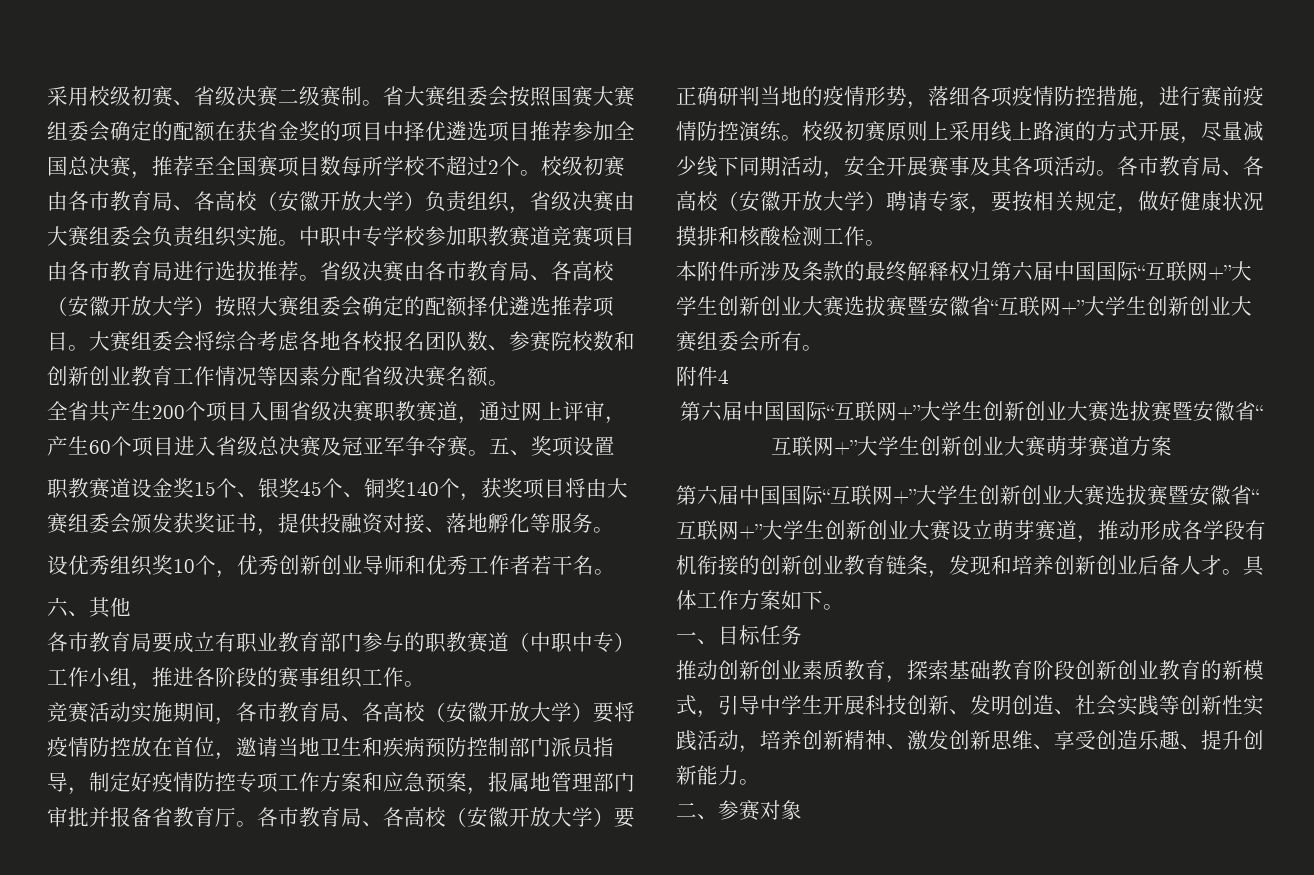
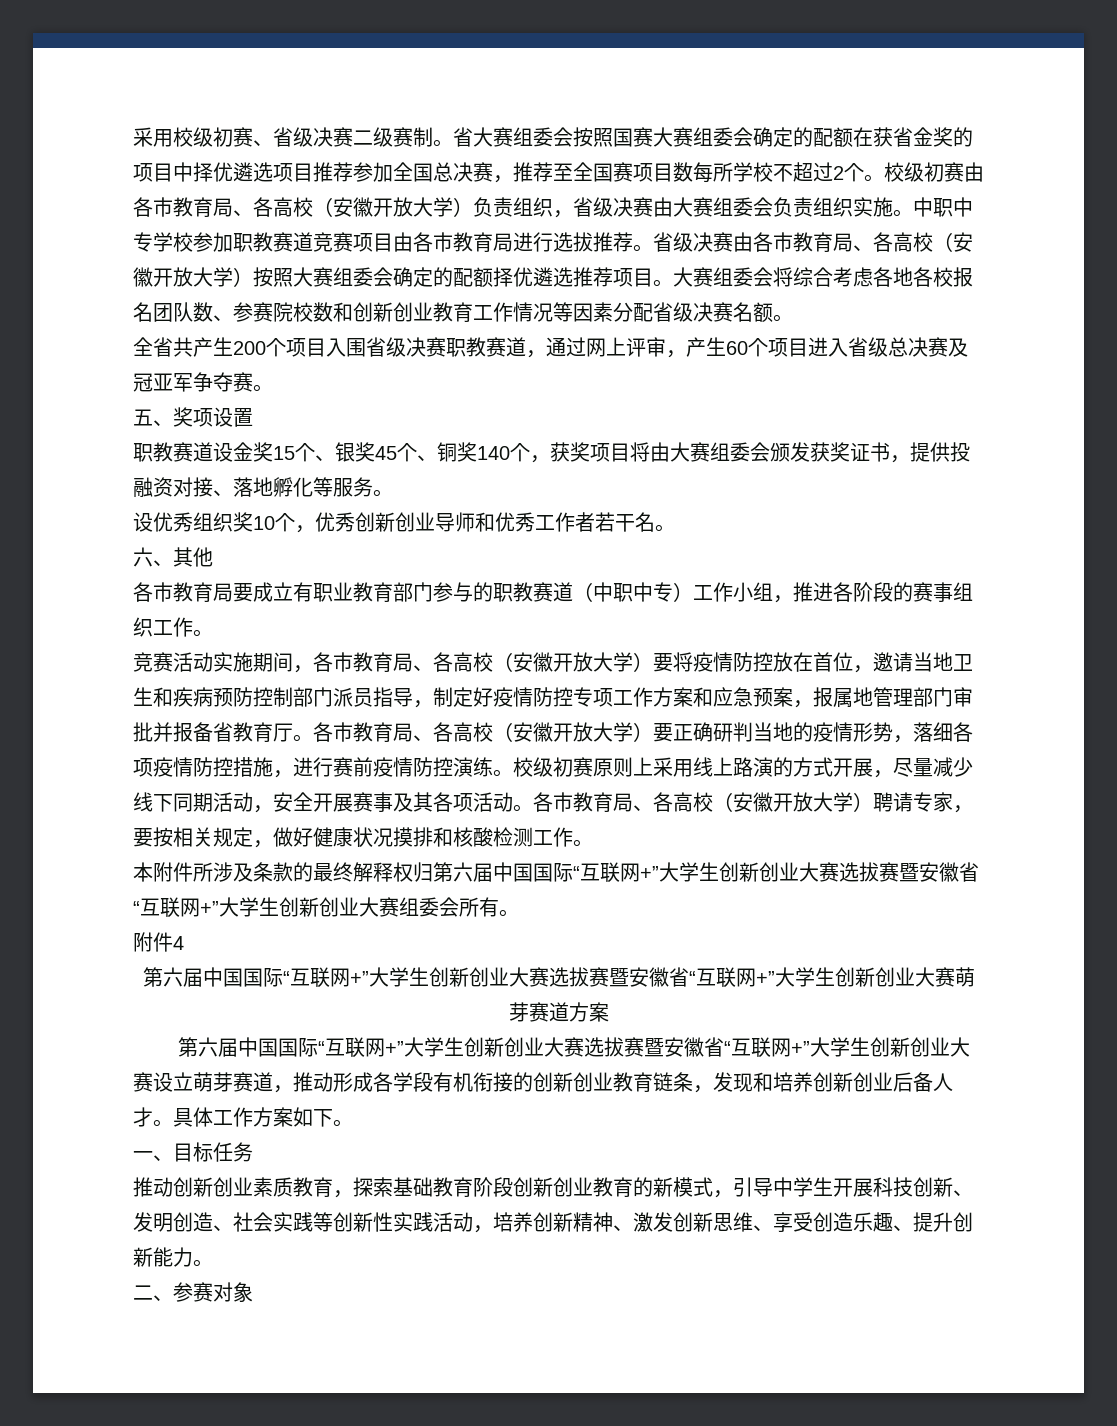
(489, 453) none -> (273, 388) //

